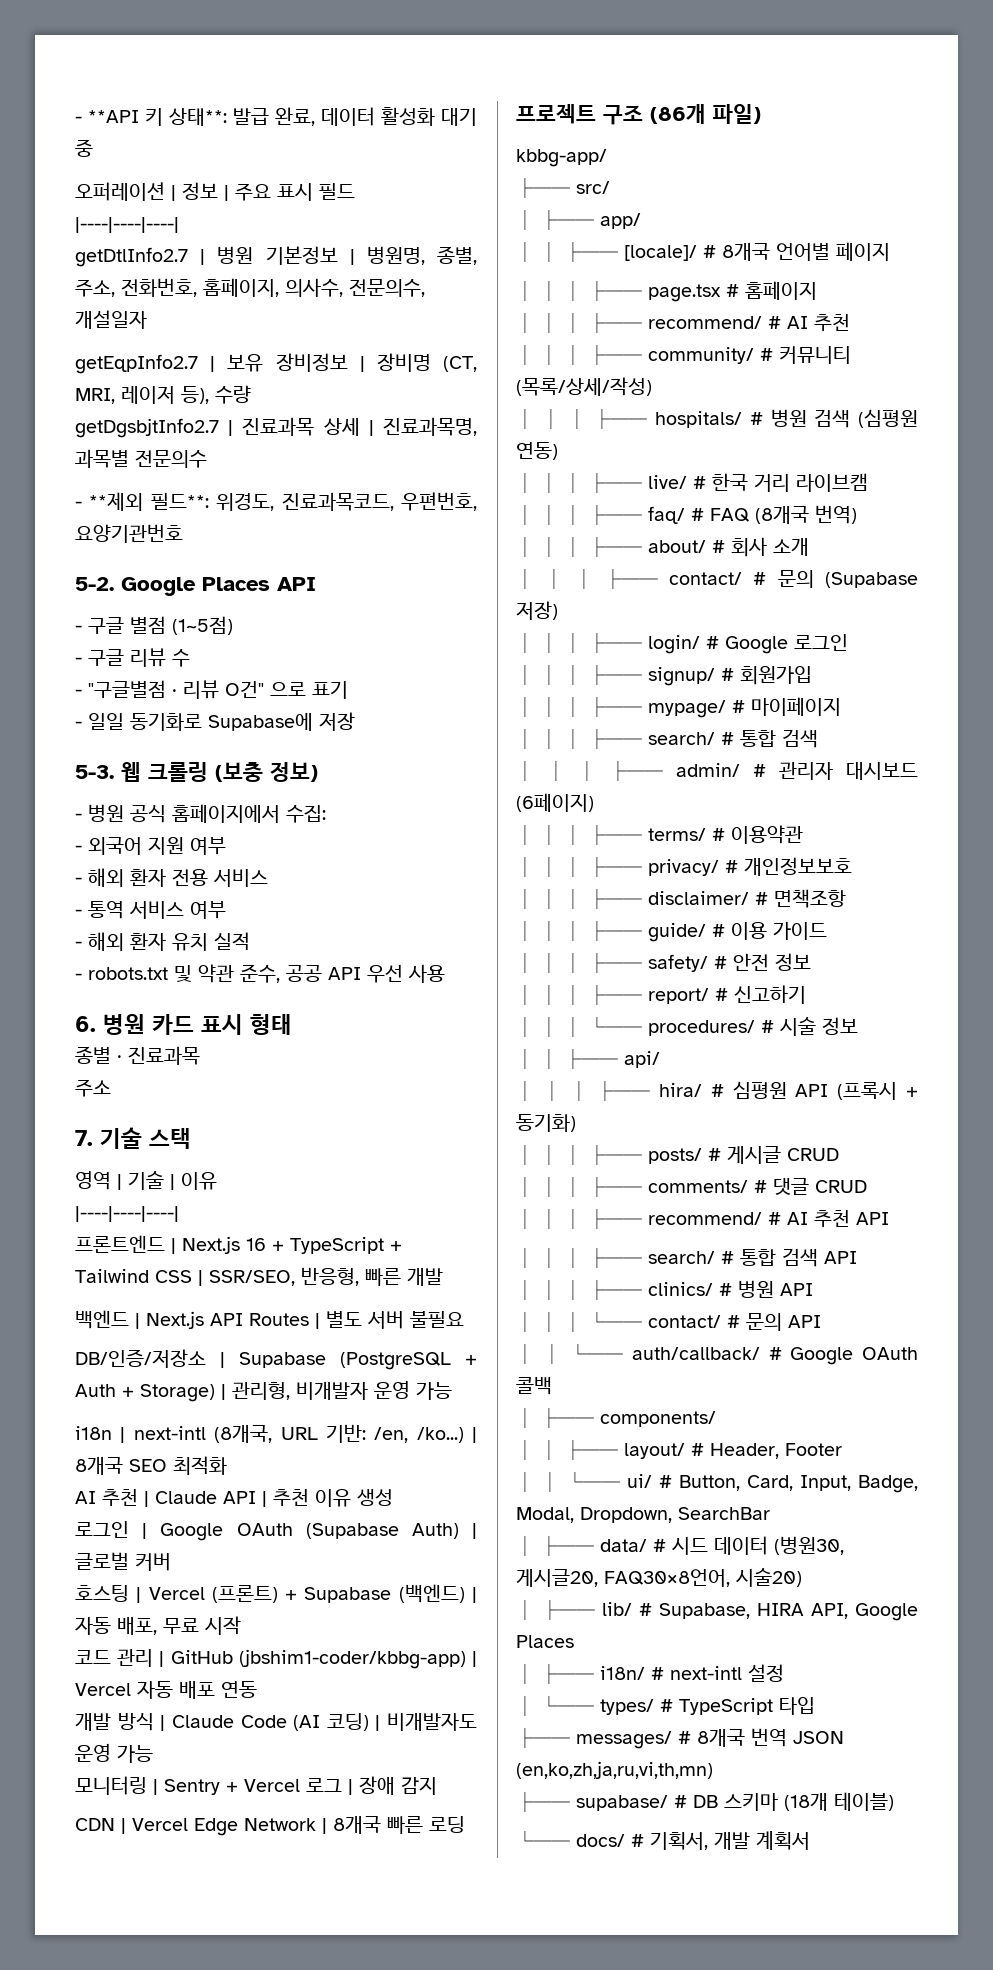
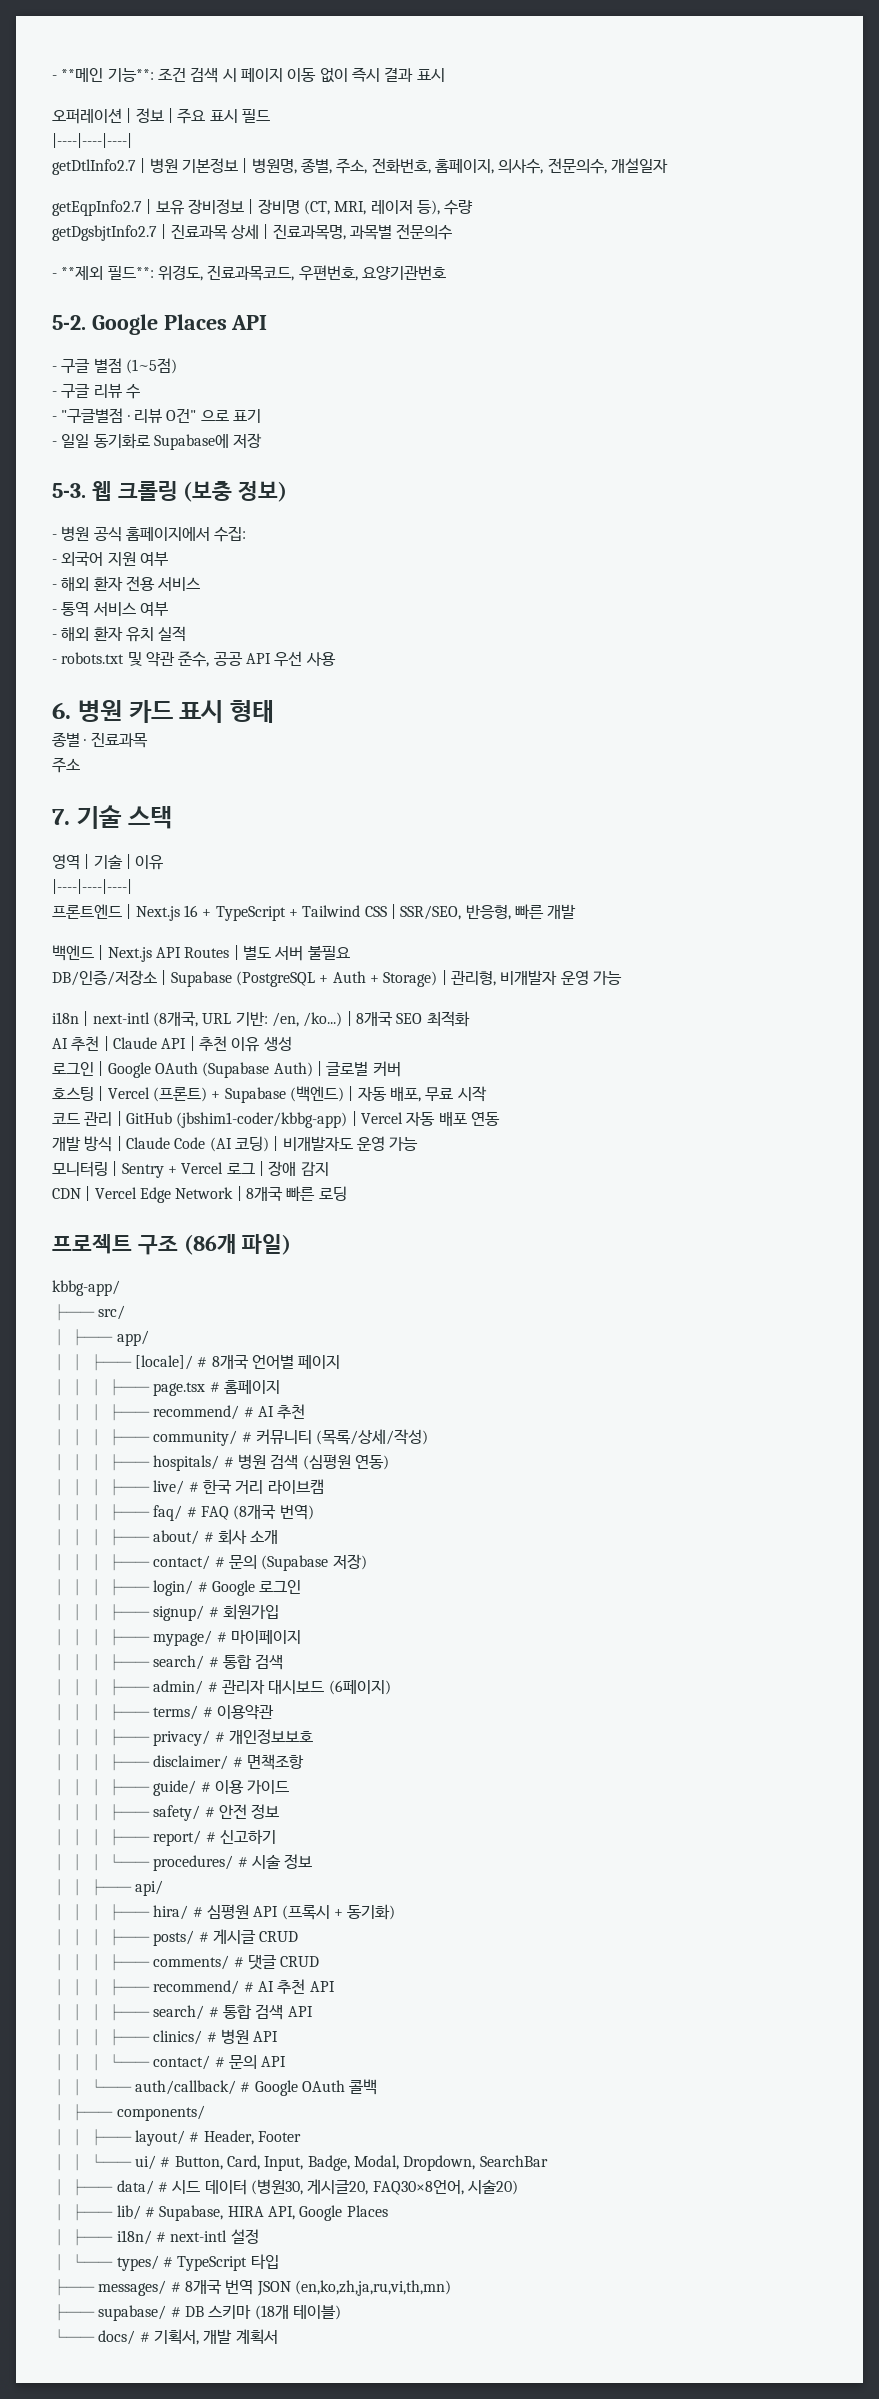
[75,107,477,126] [75,139,93,157] - **API 키 상태**: 발급 완료, 데이터 활성화 대기 중 -> [52,67,445,83] - **메인 기능**: 조건 검색 시 페이지 이동 없이 즉시 결과 표시

